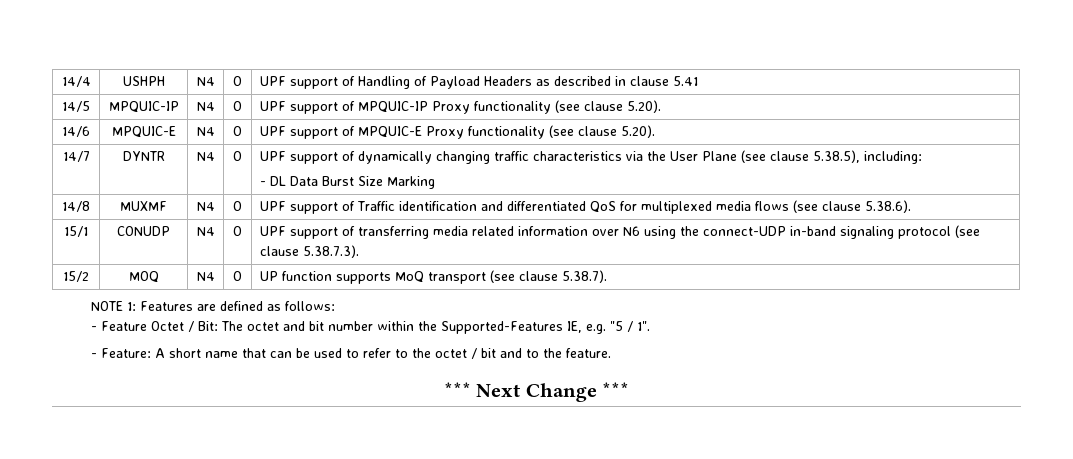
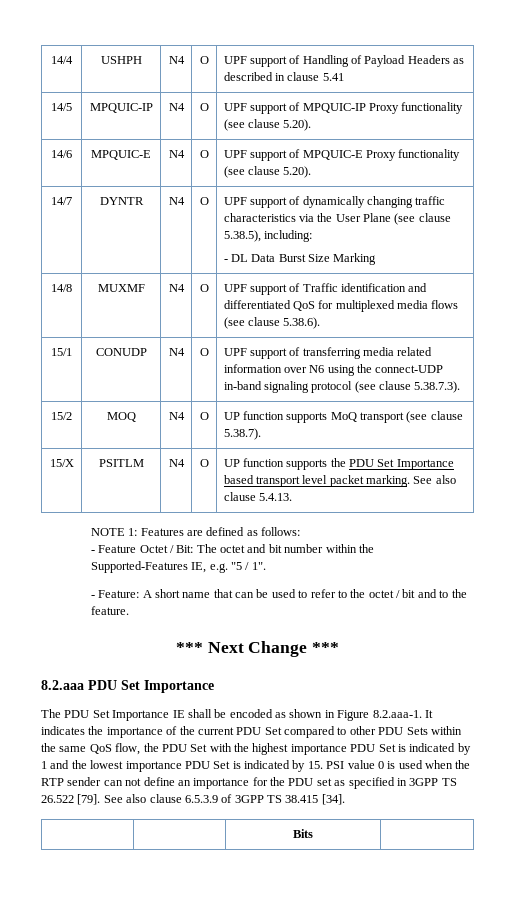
(607, 276) none -> [49,459,74,467] [98,459,144,467] [168,459,185,467] [199,459,209,467] [223,458,454,470] [223,475,456,487] [223,492,292,501] // 15/X | PSITLM | N4 | O | UP function supports the PDU Set Importance based transport level packet marking. See also clause 5.4.13.
(630, 389) none -> [41,680,214,693] [41,709,433,721] [41,726,462,738] [41,743,471,755] [41,760,471,772] [41,777,457,789] [41,794,345,805] [293,829,313,838] // 8.2.aaa PDU Set Importance // The PDU Set Importance IE shall be encoded as shown in Figure 8.2.aaa-1. It indicates the importance of the current PDU Set compared to other PDU Sets within the same QoS flow, the PDU Set with the highest importance PDU Set is indicated by 1 and the lowest importance PDU Set is indicated by 15. PSI value 0 is used when the RTP sender can not define an importance for the PDU set as specified in 3GPP TS 26.522 [79]. See also clause 6.5.3.9 of 3GPP TS 38.415 [34]. // | | Bits |

